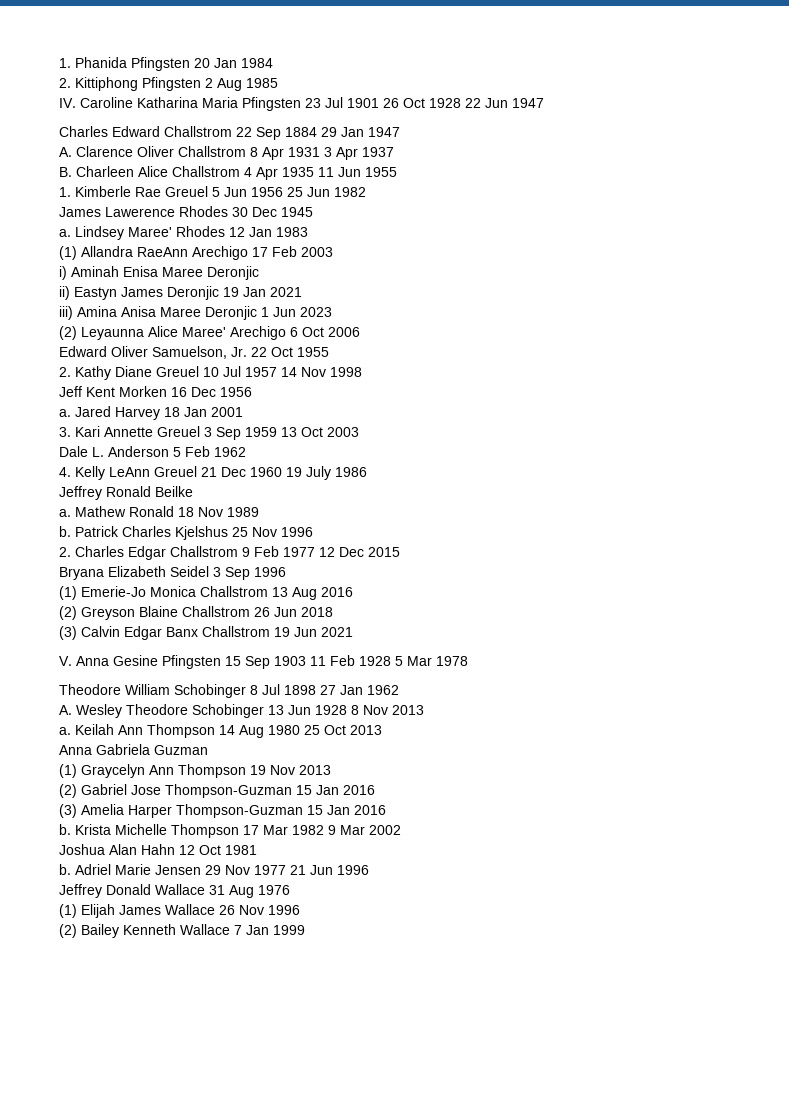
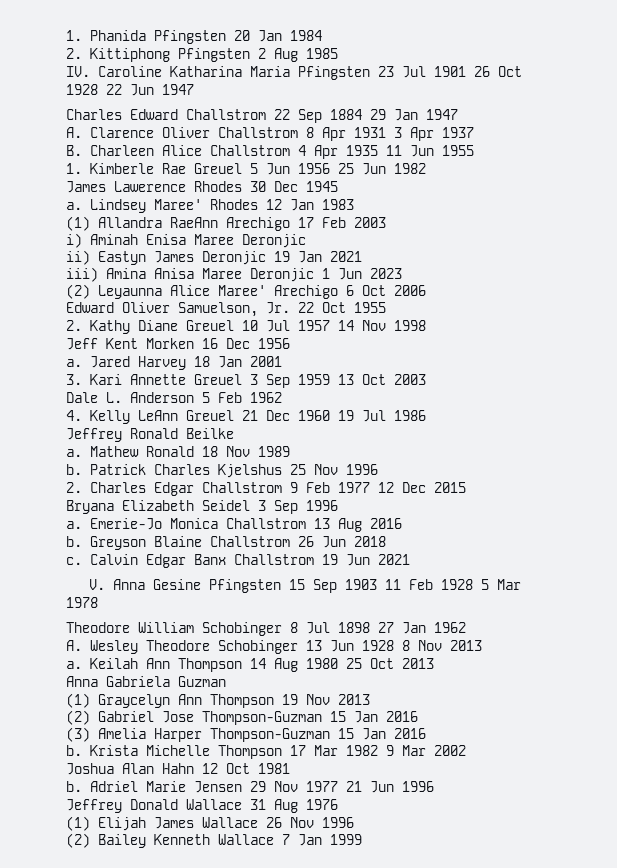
[306,466,331,480] July -> [362,410,386,422] Jul
[59,586,77,600] (1) -> [66,521,82,529] a.
[59,606,77,620] (2) -> [66,536,82,547] b.
[59,626,77,640] (3) -> [66,557,82,565] c.

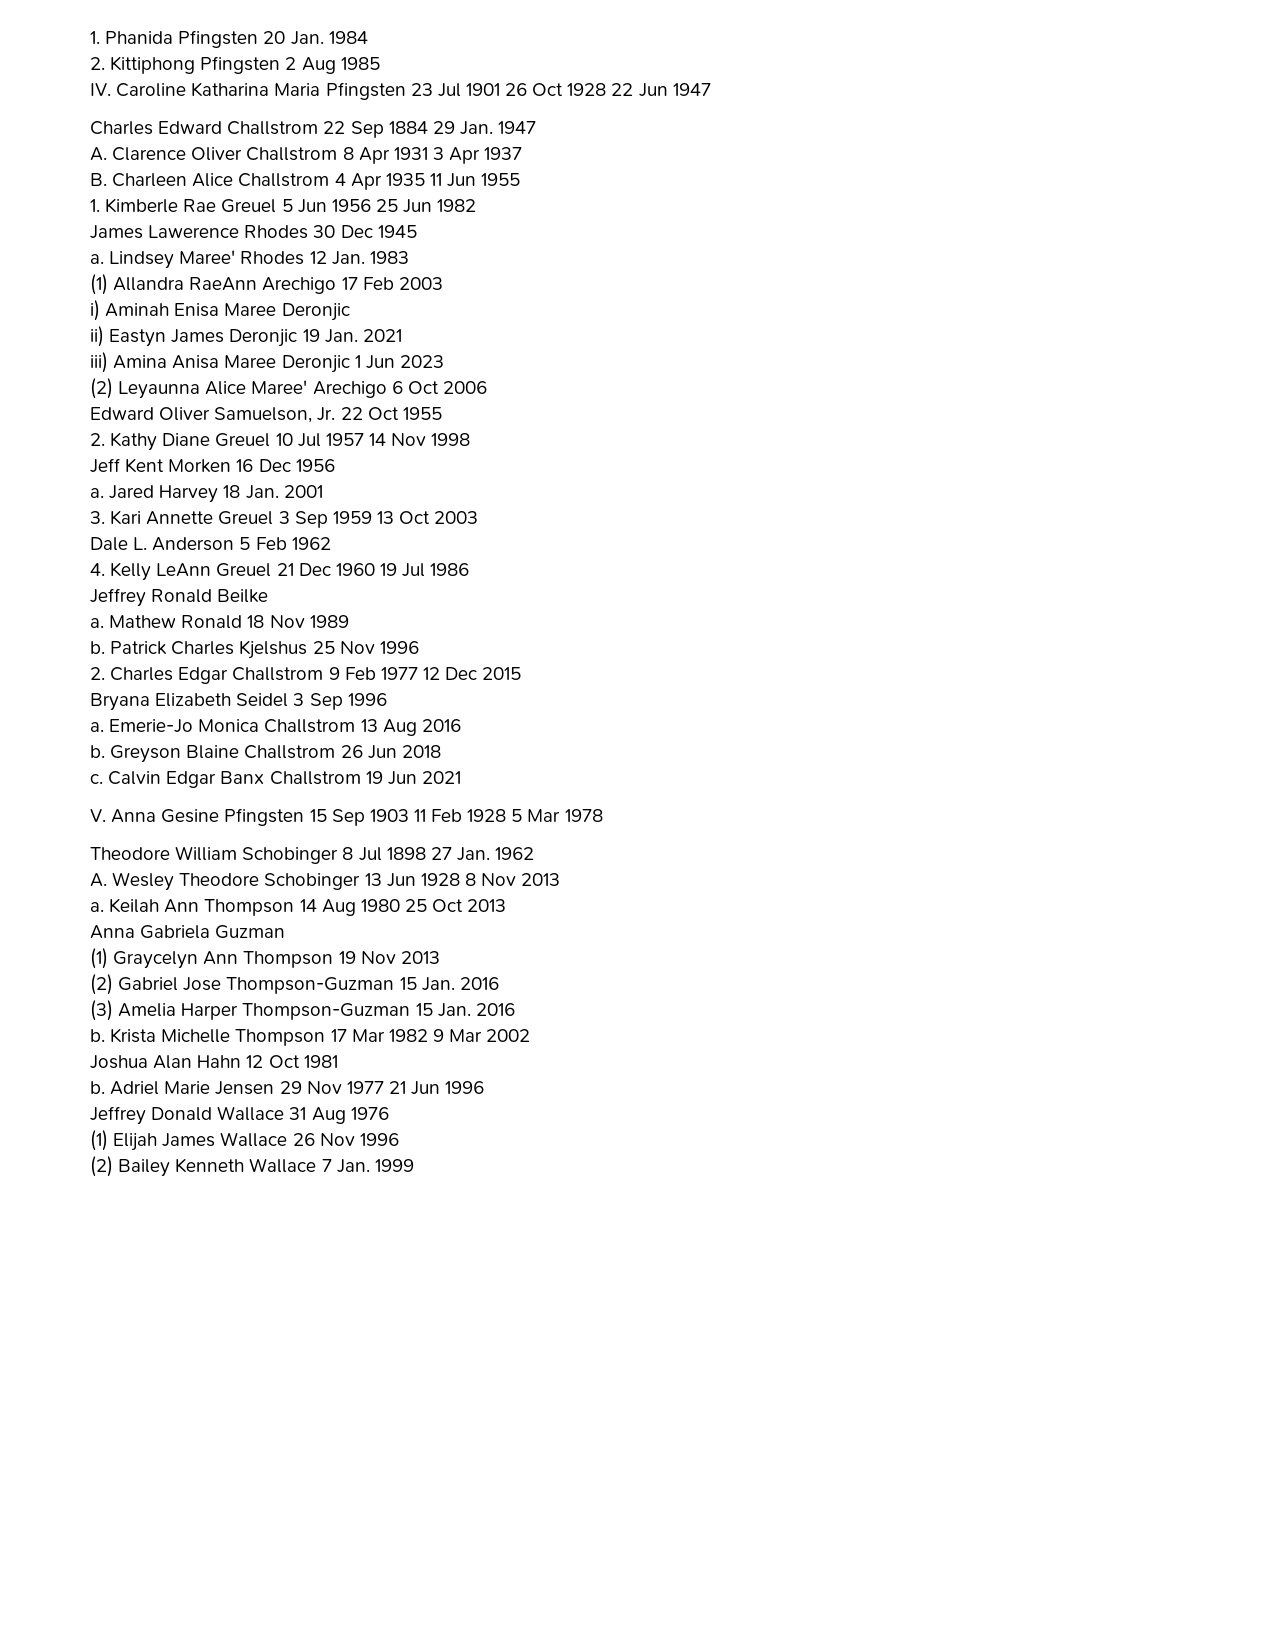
[258,30,282,42] Jan -> [290,31,324,45] Jan.
[394,109,418,121] Jan -> [459,121,493,135] Jan.
[290,199,314,211] Jan -> [331,251,365,265] Jan.
[298,251,322,263] Jan -> [324,329,358,343] Jan.
[218,356,242,368] Jan -> [245,485,279,499] Jan.
[402,622,426,634] Jan -> [456,847,490,861] Jan.
[354,711,378,723] Jan -> [421,977,455,991] Jan.
[362,728,386,740] Jan -> [437,1003,471,1017] Jan.
[298,834,322,846] Jan -> [336,1159,370,1173] Jan.

